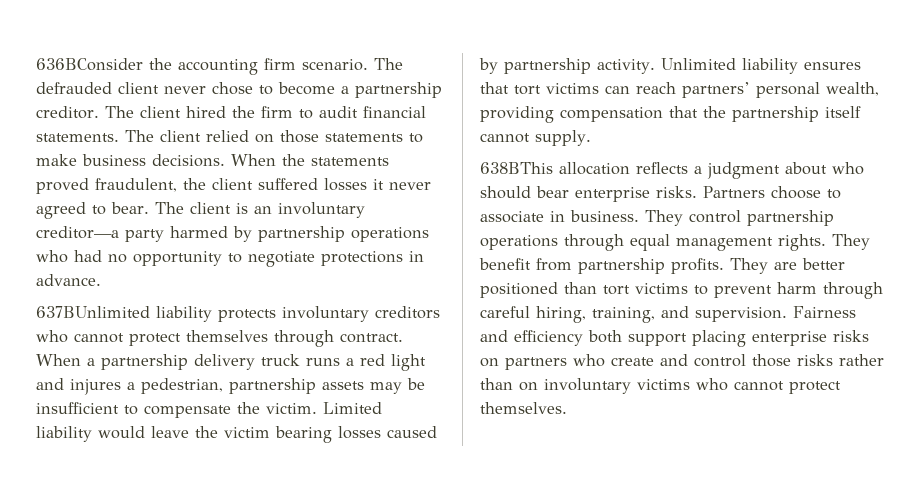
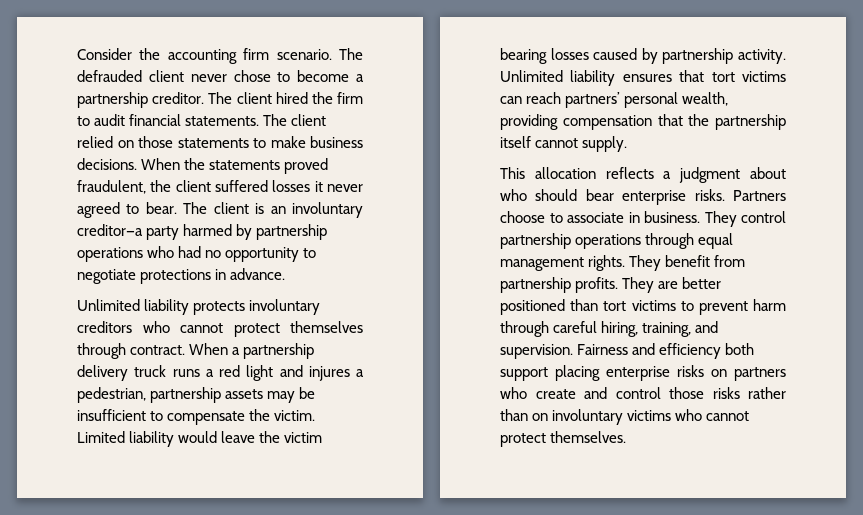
[36,58,143,71] 636BConsider -> [77,48,132,60] Consider
[36,306,150,318] 637BUnlimited -> [77,299,140,311] Unlimited
[480,162,553,174] 638BThis -> [500,167,525,179] This

